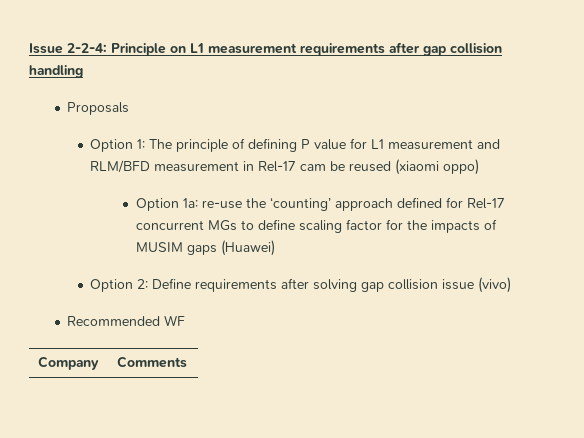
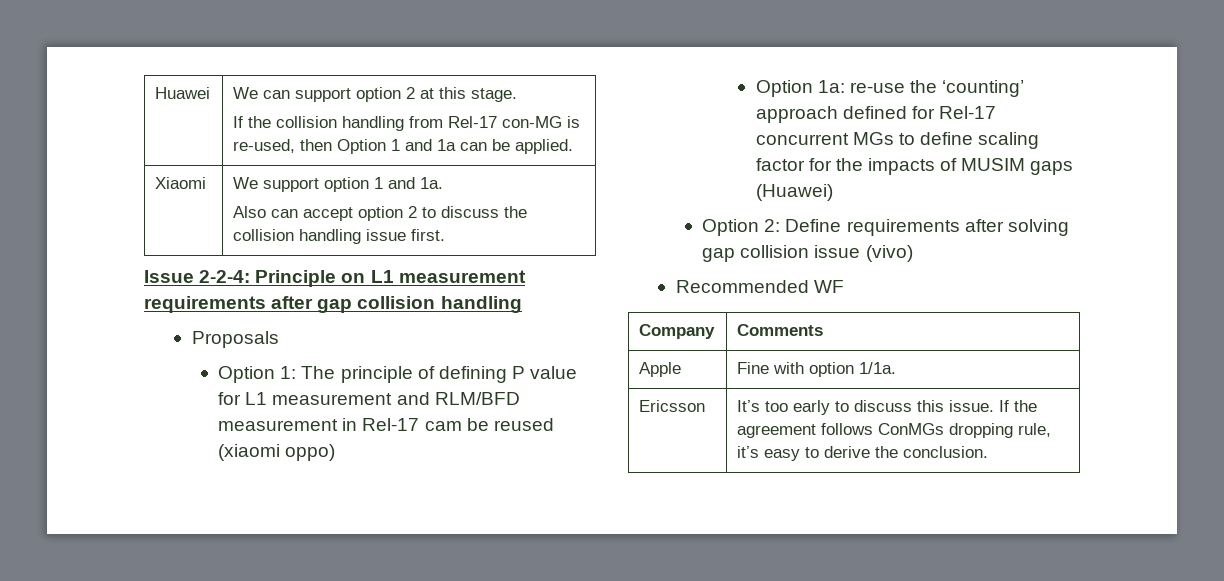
(29, 48) none -> [155,87,211,99] [233,87,518,102] [233,116,581,131] [233,139,574,154] [155,177,207,189] [233,177,444,192] [233,206,528,221] [233,229,446,244] Huawei | We can support option 2 at this stage. // If the collision handling from Rel-17 con-MG is re-used, then Option 1 and 1a can be applied. // Xiaomi | We support option 1 and 1a. // Also can accept option 2 to discuss the collision handling issue first. //
(188, 362) none -> [639,362,682,377] [737,362,897,377] [639,400,706,412] [737,400,1038,415] [737,423,1052,438] [737,446,989,461] // Apple | Fine with option 1/1a. // Ericsson | It’s too early to discuss this issue. If the agreement follows ConMGs dropping rule, it’s easy to derive the conclusion.

